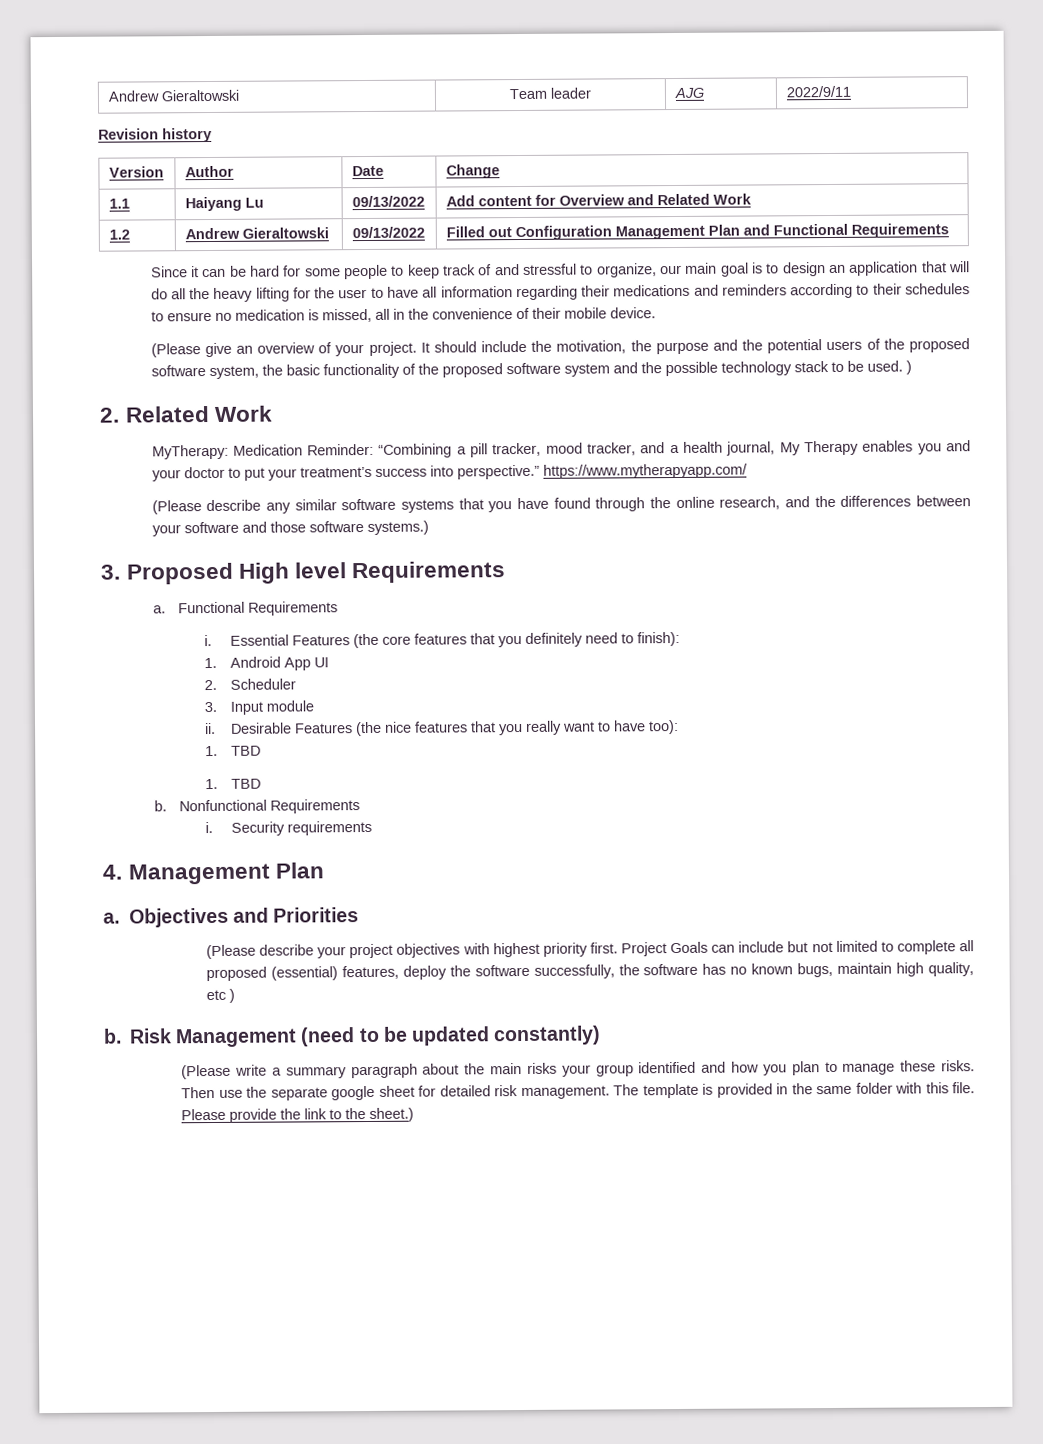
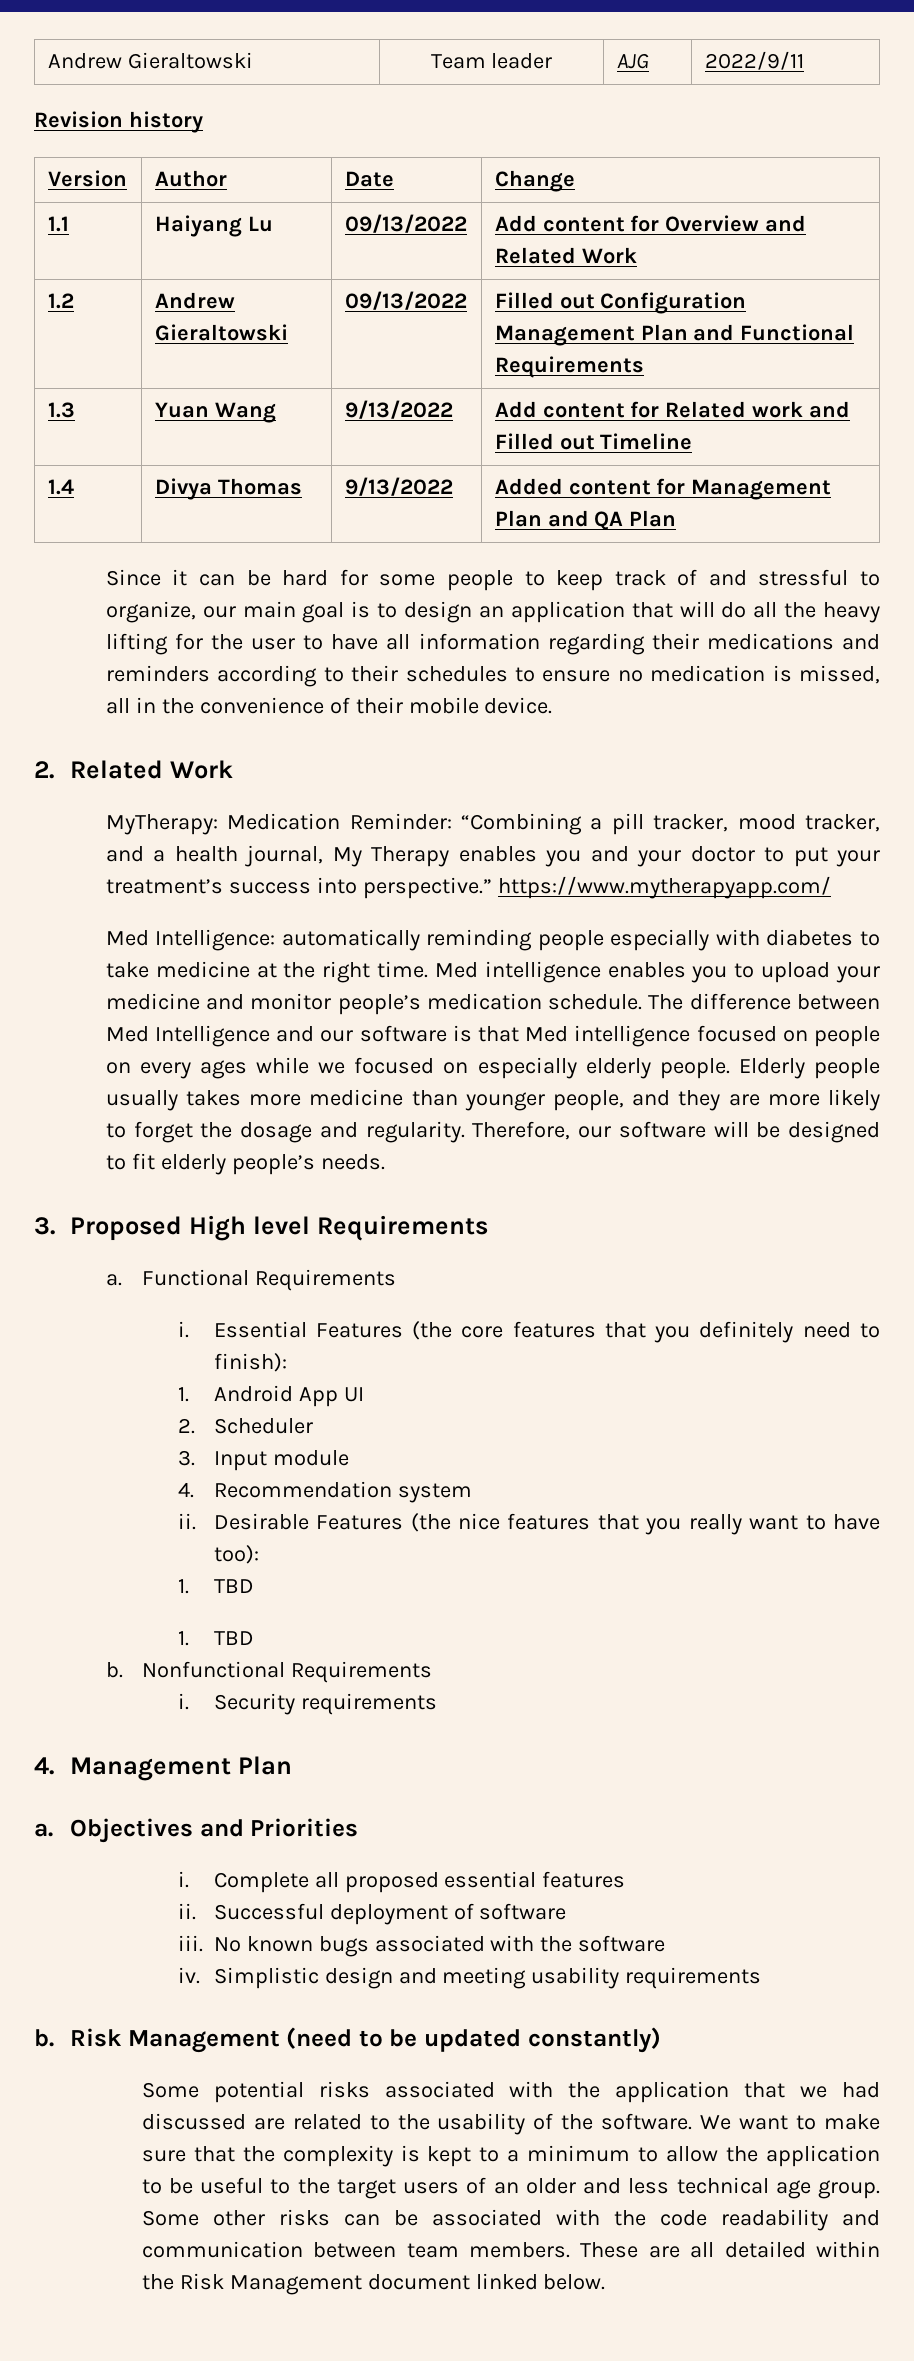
(949, 230) none -> [47,402,75,418] [154,402,276,423] [344,400,453,419] [494,401,851,418] [494,433,693,450] [47,479,74,495] [154,478,302,500] [344,477,453,496] [494,478,832,500] [494,510,677,530] // 1.3 | Yuan Wang | 9/13/2022 | Add content for Related work and Filled out Timeline // 1.4 | Divya Thomas | 9/13/2022 | Added content for Management Plan and QA Plan
[150,338,971,358] [150,360,912,380] // (Please give an overview of your project. It should include the motivation, the purpose and the potential users of the proposed software system, the basic functionality of the proposed software system and the possible technology stack to be used. ) -> (553, 705) none
[151,495,971,515] [151,520,429,537] (Please describe any similar software systems that you have found through the online research, and the differences between your software and those software systems.) -> [105,929,881,951] [105,961,880,983] [105,993,881,1015] [105,1025,880,1047] [105,1057,880,1079] [105,1089,880,1111] [105,1121,881,1143] [105,1153,385,1175] Med Intelligence: automatically reminding people especially with diabetes to take medicine at the right time. Med intelligence enables you to upload your medicine and monitor people’s medication schedule. The difference between Med Intelligence and our software is that Med intelligence focused on people on every ages while we focused on especially elderly people. Elderly people usually takes more medicine than younger people, and they are more likely to forget the dosage and regularity. Therefore, our software will be designed to fit elderly people’s needs.
(314, 706) none -> [177,1481,472,1503] // 4. Recommendation system
[206,940,974,960] [206,962,975,982] [206,988,236,1003] (Please describe your project objectives with highest priority first. Project Goals can include but not limited to complete all proposed (essential) features, deploy the software successfully, the software has no known bugs, maintain high quality, etc ) -> [177,1871,626,1893] [177,1903,567,1925] [177,1935,666,1957] [177,1967,762,1989] i. Complete all proposed essential features // ii. Successful deployment of software // iii. No known bugs associated with the software // iv. Simplistic design and meeting usability requirements
[181,1060,975,1080] [181,1082,975,1101] [181,1107,415,1123] (Please write a summary paragraph about the main risks your group identified and how you plan to manage these risks. Then use the separate google sheet for detailed risk management. The template is provided in the same folder with this file. Please provide the link to the sheet.) -> [141,2081,881,2103] [141,2113,880,2135] [141,2145,880,2167] [141,2177,881,2199] [141,2209,881,2231] [141,2241,880,2258] [141,2273,606,2295] Some potential risks associated with the application that we had discussed are related to the usability of the software. We want to make sure that the complexity is kept to a minimum to allow the application to be useful to the target users of an older and less technical age group. Some other risks can be associated with the code readability and communication between team members. These are all detailed within the Risk Management document linked below.

